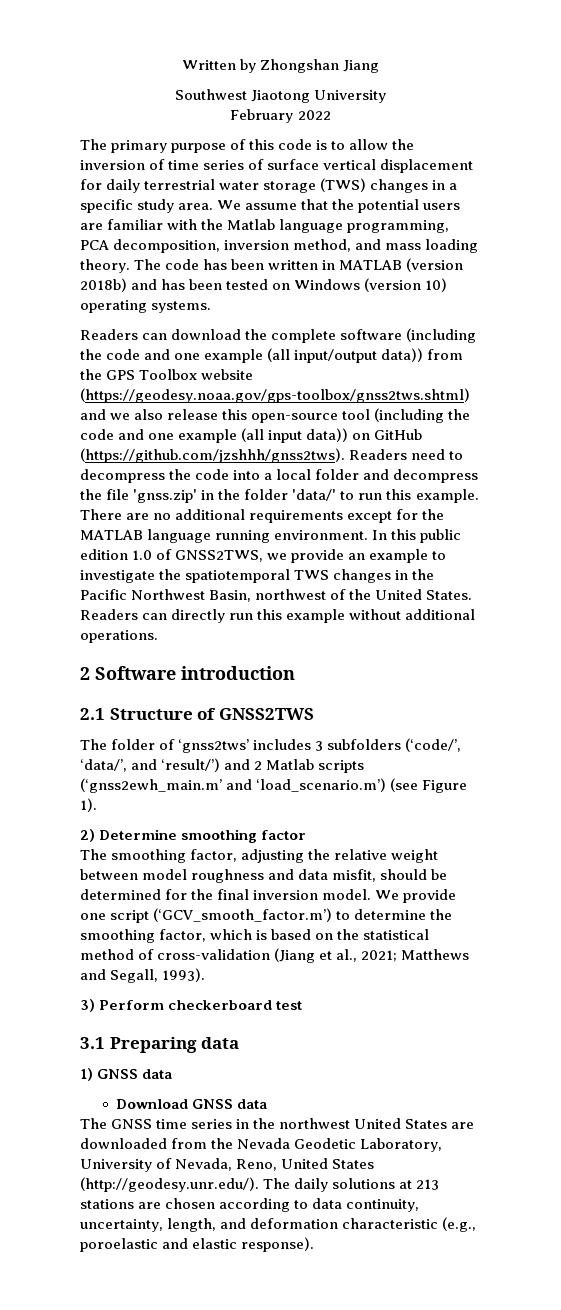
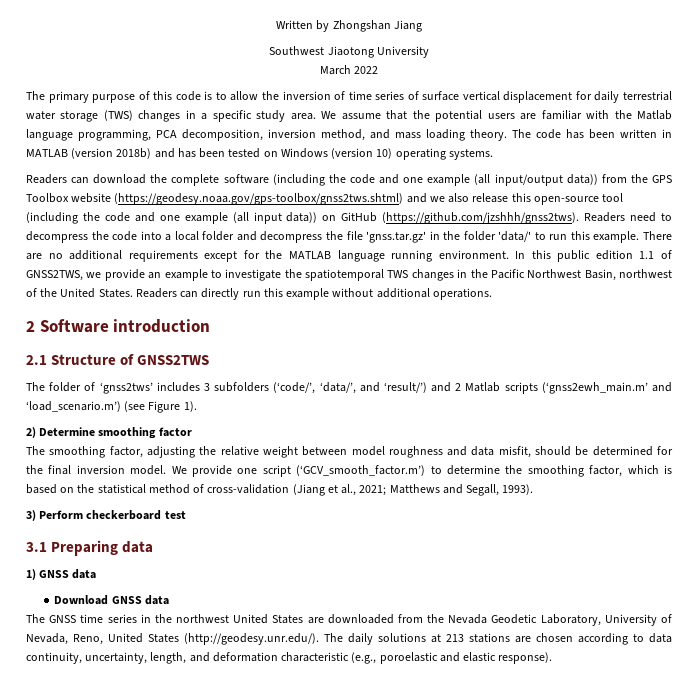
[230,109,294,123] February -> [319,65,351,75] March
[133,489,198,503] 'gnss.zip' -> [366,231,427,243] 'gnss.tar.gz'
[132,550,153,560] 1.0 -> [639,251,655,259] 1.1

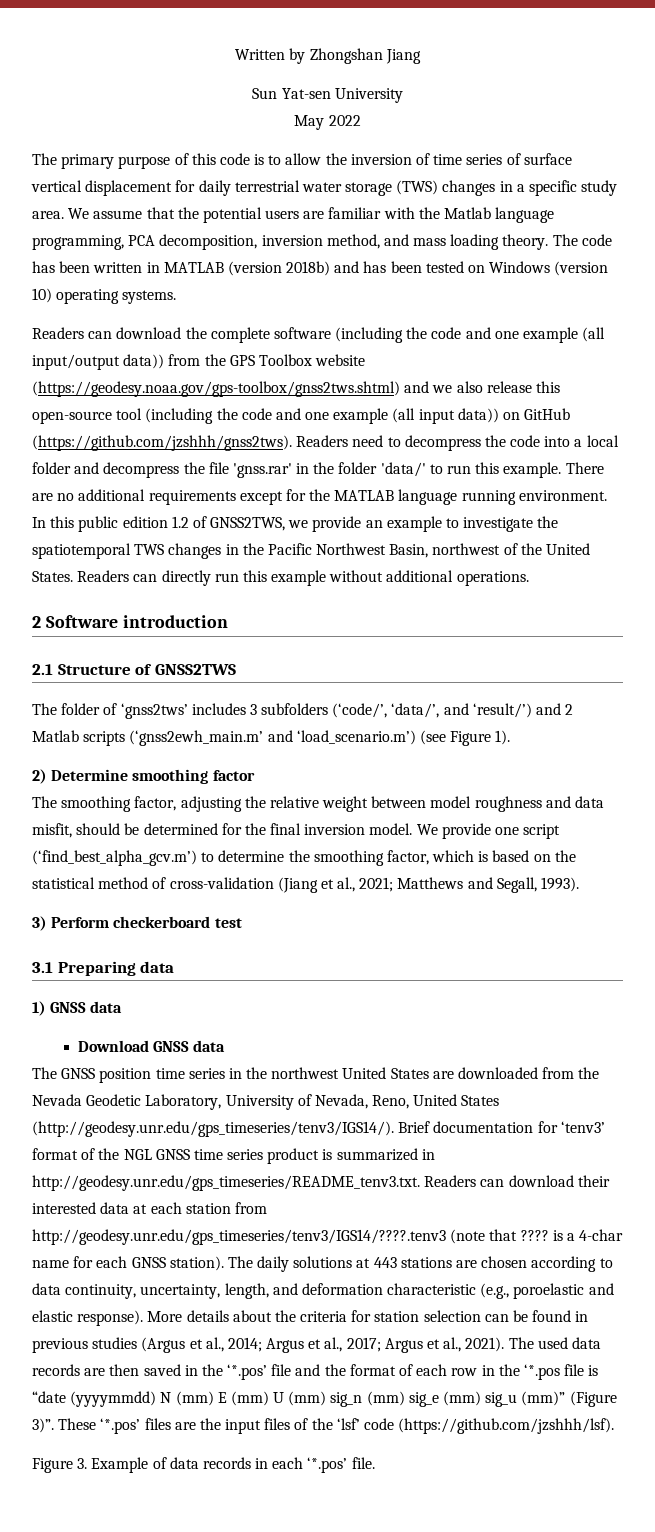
[269,46,374,58] Southwest Jiaotong -> [252,88,331,99] Sun Yat-sen
[319,65,351,75] March -> [294,115,325,130] May
[366,231,427,243] 'gnss.tar.gz' -> [232,463,292,478] 'gnss.rar'
[639,251,655,259] 1.1 -> [171,516,189,528] 1.2
[296,465,426,476] (‘GCV_smooth_factor.m’) -> [32,850,197,866] (‘find_best_alpha_gcv.m’)
(77, 619) none -> [99,1068,152,1083] position
[184,633,319,645] (http://geodesy.unr.edu/). -> [32,1121,605,1137] [32,1148,435,1164] [32,1175,610,1191] [32,1202,267,1214] [32,1229,624,1245] [32,1256,224,1271] (http://geodesy.unr.edu/gps_timeseries/tenv3/IGS14/). Brief documentation for ‘tenv3’ format of the NGL GNSS time series product is summarized in http://geodesy.unr.edu/gps_timeseries/README_tenv3.txt. Readers can download their interested data at each station from http://geodesy.unr.edu/gps_timeseries/tenv3/IGS14/????.tenv3 (note that ???? is a 4-char name for each GNSS station).
[446,634,464,642] 213 -> [373,1257,397,1268] 443
(553, 658) none -> [147,1310,589,1322] [32,1337,601,1353] [32,1364,599,1380] [32,1391,617,1407] [32,1418,615,1434] [32,1457,375,1473] More details about the criteria for station selection can be found in previous studies (Argus et al., 2014; Argus et al., 2017; Argus et al., 2021). The used data records are then saved in the ‘*.pos’ file and the format of each row in the ‘*.pos file is “date (yyyymmdd) N (mm) E (mm) U (mm) sig_n (mm) sig_e (mm) sig_u (mm)” (Figure 3)”. These ‘*.pos’ files are the input files of the ‘lsf’ code (https://github.com/jzshhh/lsf). // Figure 3. Example of data records in each ‘*.pos’ file.

